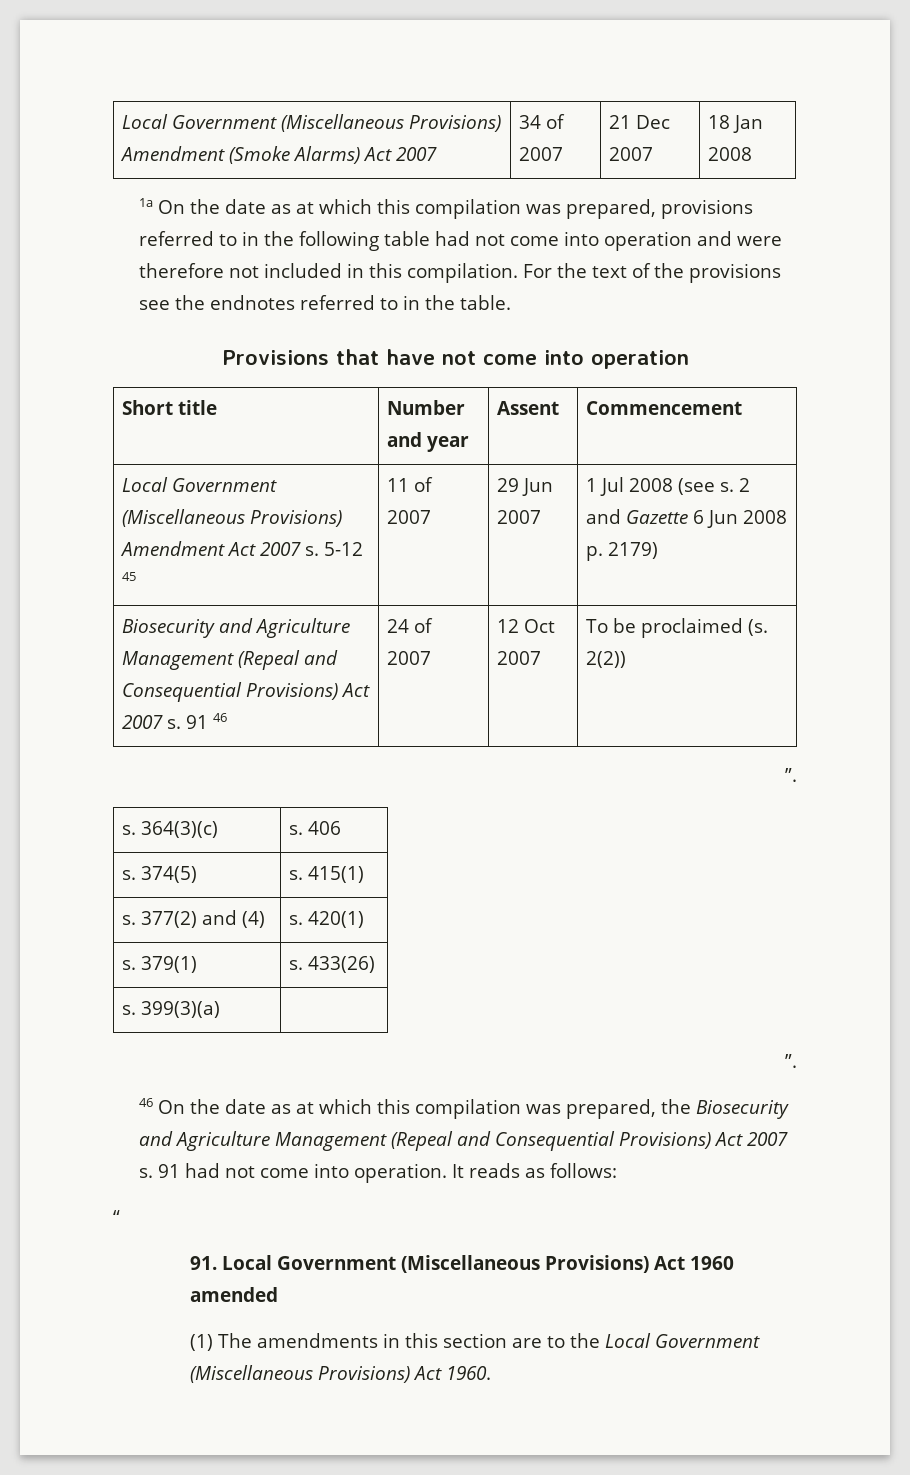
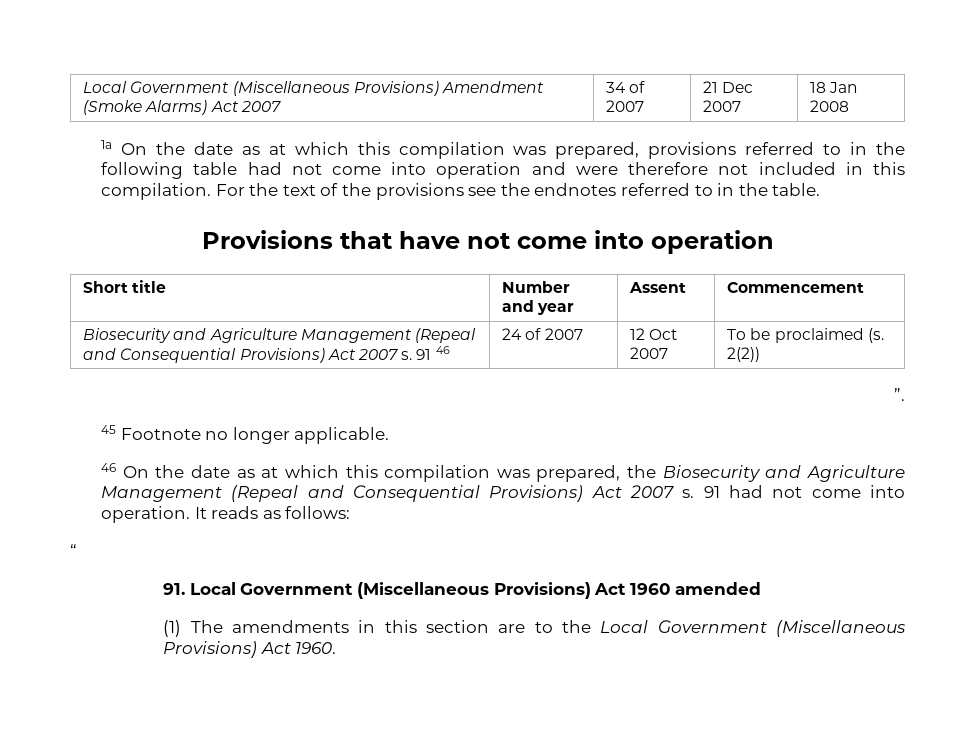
[122,477,278,492] [122,509,343,527] [120,541,364,556] [122,572,137,581] [387,477,434,492] [387,510,432,524] [497,478,554,496] [497,510,542,524] [586,477,751,496] [586,509,788,528] [586,542,659,561] // Local Government (Miscellaneous Provisions) Amendment Act 2007 s. 5-12 45 | 11 of 2007 | 29 Jun 2007 | 1 Jul 2008 (see s. 2 and Gazette 6 Jun 2008 p. 2179) -> (865, 287) none
[122,821,219,838] [289,821,342,835] [122,866,198,883] [289,866,365,883] [122,910,266,928] [289,911,365,928] [122,956,198,973] [289,956,376,973] [122,1001,221,1018] [785,1054,797,1068] // s. 364(3)(c) | s. 406 // s. 374(5) | s. 415(1) // s. 377(2) and (4) | s. 420(1) // s. 379(1) | s. 433(26) // s. 399(3)(a) | // ”. -> [101,425,390,444] // 45 Footnote no longer applicable.

